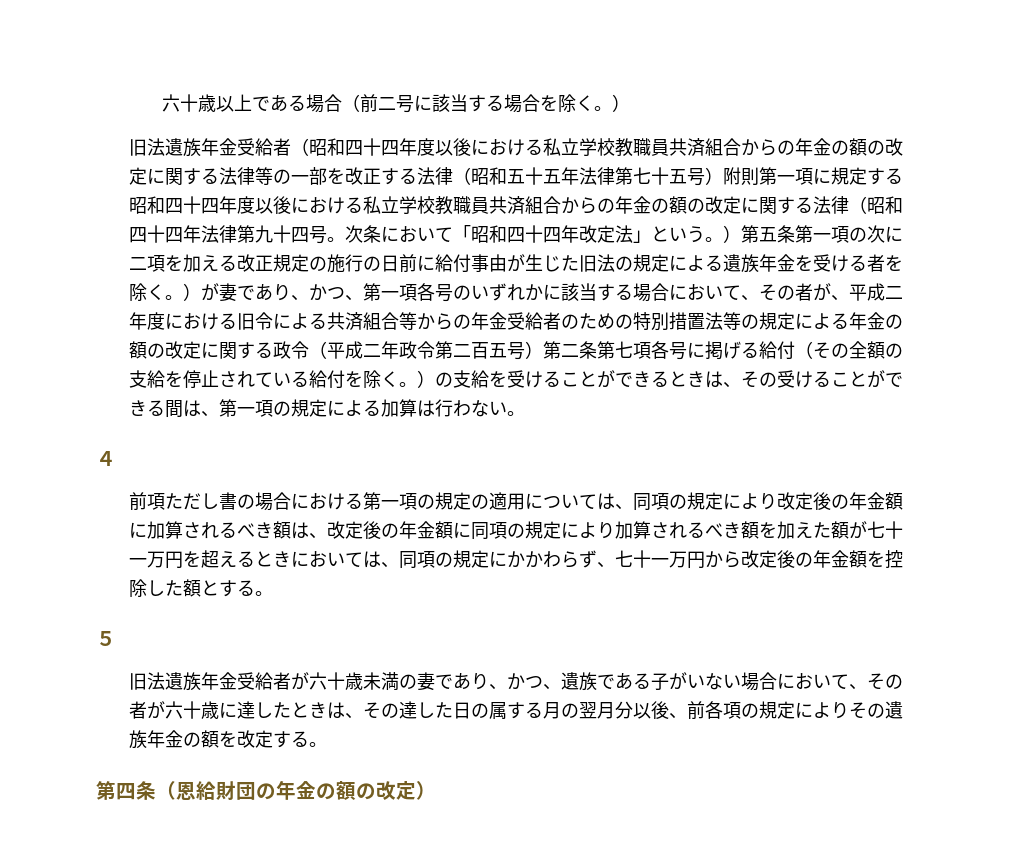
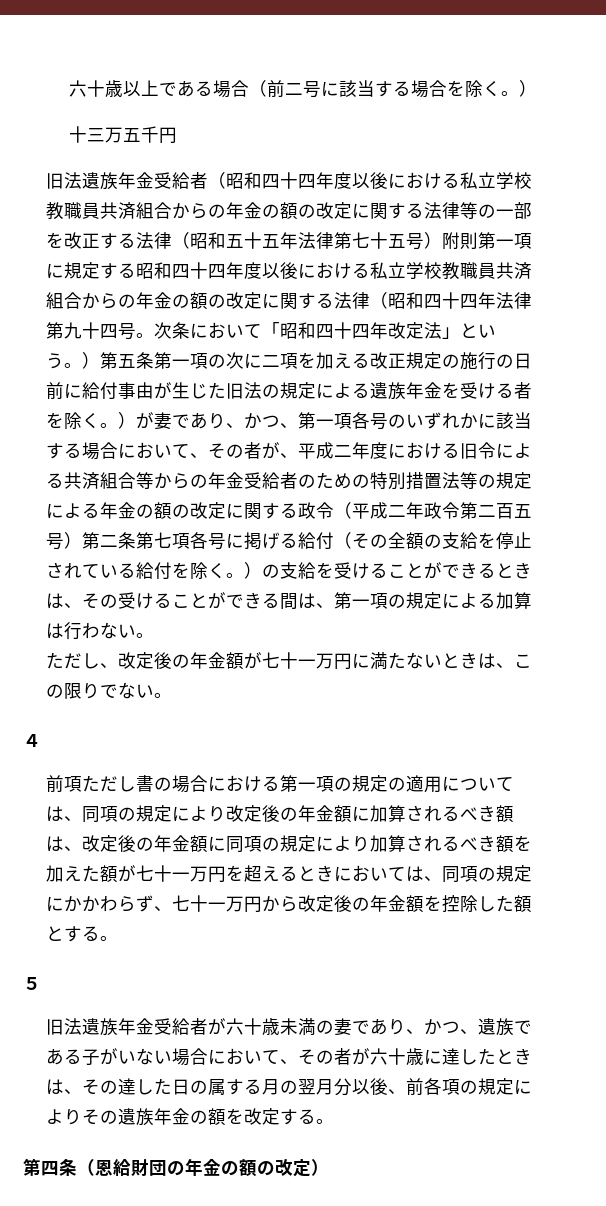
(631, 103) none -> [69,126,178,144] // 十三万五千円
(526, 413) none -> [46,652,533,670] [46,682,173,699] // ただし、改定後の年金額が七十一万円に満たないときは、この限りでない。

